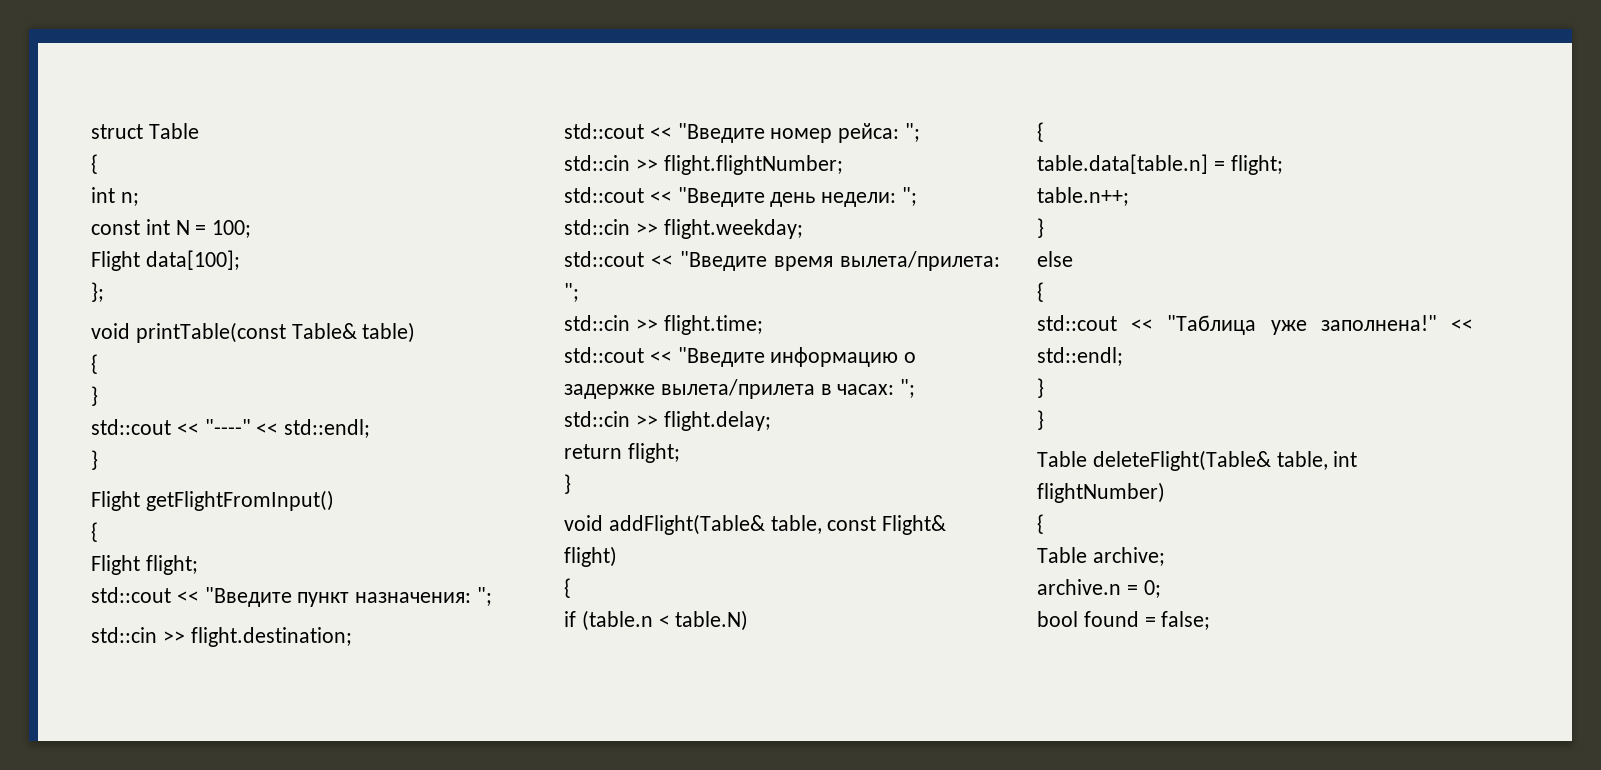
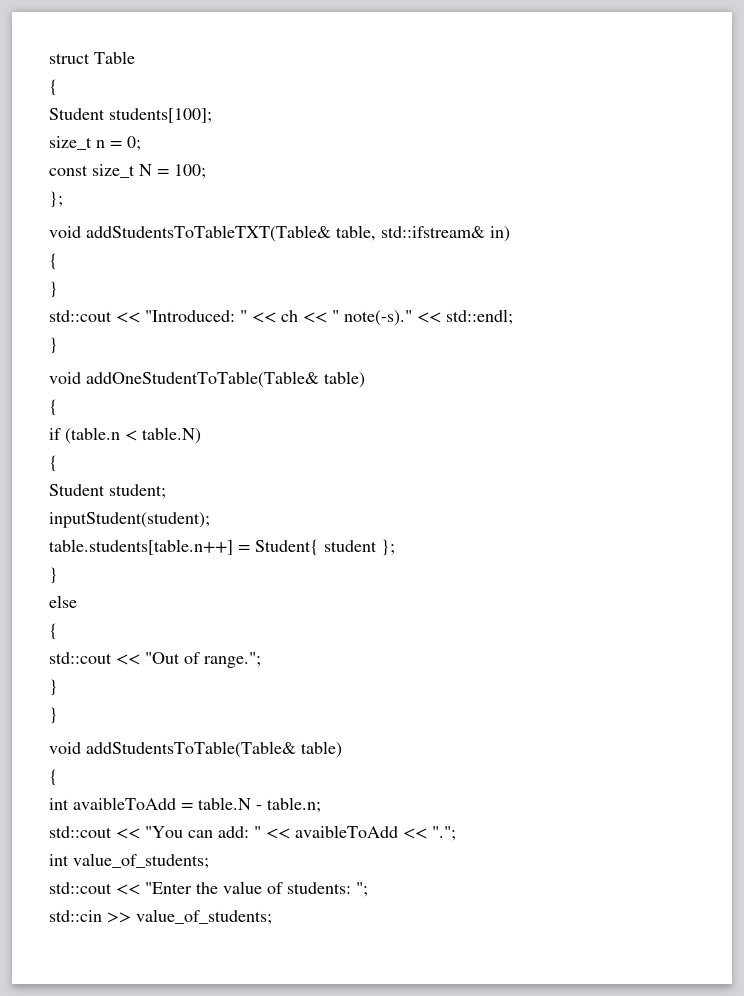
[91,187,139,206] [91,219,170,235] int n; // const int -> [49,108,212,123] [49,136,141,151] [49,164,135,178] Student students[100]; // size_t n = 0; // const size_t
[91,250,240,271] // Flight data[100]; -> (206, 171) none
[135,322,416,343] printTable(const Table& table) -> [86,225,510,242] addStudentsToTableTXT(Table& table, std::ifstream& in)
[204,419,371,438] [91,450,98,470] [91,490,334,511] [91,522,98,542] [91,555,198,575] [91,587,493,607] [91,627,352,647] [564,123,921,143] [564,155,843,175] [564,187,918,207] [564,219,803,239] [564,251,1000,271] [564,283,579,302] [564,315,763,335] [564,347,917,367] [564,379,916,399] [564,411,771,431] [564,443,680,463] [564,474,571,494] [564,514,947,535] [564,546,617,567] "----" << std::endl; // } // Flight getFlightFromInput() // { // Flight flight; // std::cout << "Введите пункт назначения: "; // std::cin >> flight.destination; // std::cout << "Введите номер рейса: "; // std::cin >> flight.flightNumber; // std::cout << "Введите день недели: "; // std::cin >> flight.weekday; // std::cout << "Введите время вылета/прилета: "; // std::cin >> flight.time; // std::cout << "Введите информацию о задержке вылета/прилета в часах: "; // std::cin >> flight.delay; // return flight; // } // void addFlight(Table& table, const Flight& flight) -> [145,309,513,326] [49,337,58,354] [49,371,365,388] "Introduced: " << ch << " note(-s)." << std::endl; // } // void addOneStudentToTable(Table& table)
[1037,154,1283,175] [1037,187,1129,206] table.data[table.n] = flight; // table.n++; -> [49,484,166,499] [49,512,210,528] [49,539,395,556] Student student; // inputStudent(student); // table.students[table.n++] = Student{ student };
[1167,315,1473,335] [1037,347,1123,366] [1037,378,1044,398] [1037,410,1044,430] [1037,450,1358,471] [1037,482,1165,503] [1037,514,1044,534] [1037,547,1165,566] [1037,579,1161,598] [1037,611,1211,630] "Таблица уже заполнена!" << std::endl; // } // } // Table deleteFlight(Table& table, int flightNumber) // { // Table archive; // archive.n = 0; // bool found = false; -> [145,652,261,668] [49,679,58,696] [49,707,58,724] [49,741,342,758] [49,769,58,786] [49,797,321,813] [49,825,456,841] [49,853,209,869] [49,881,368,897] [49,909,272,925] "Out of range."; // } // } // void addStudentsToTable(Table& table) // { // int avaibleToAdd = table.N - table.n; // std::cout << "You can add: " << avaibleToAdd << "."; // int value_of_students; // std::cout << "Enter the value of students: "; // std::cin >> value_of_students;

